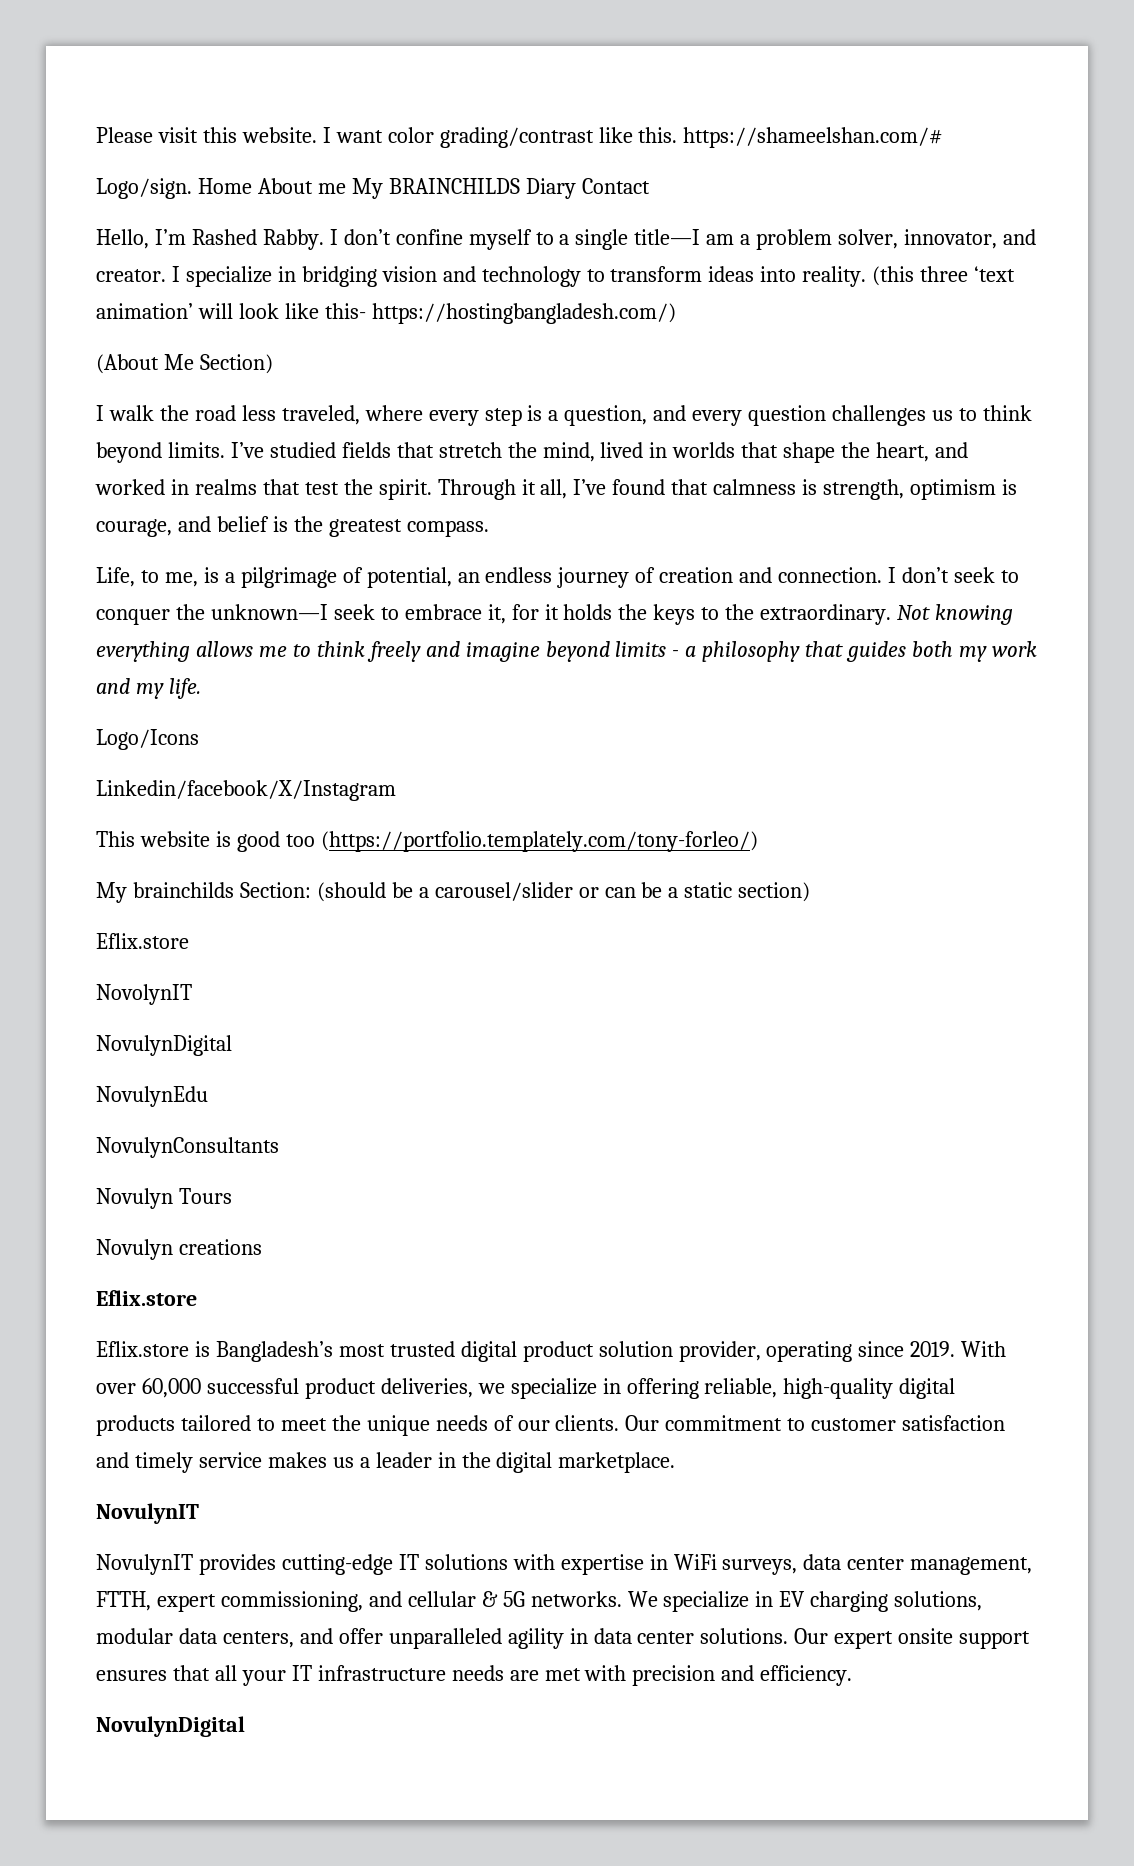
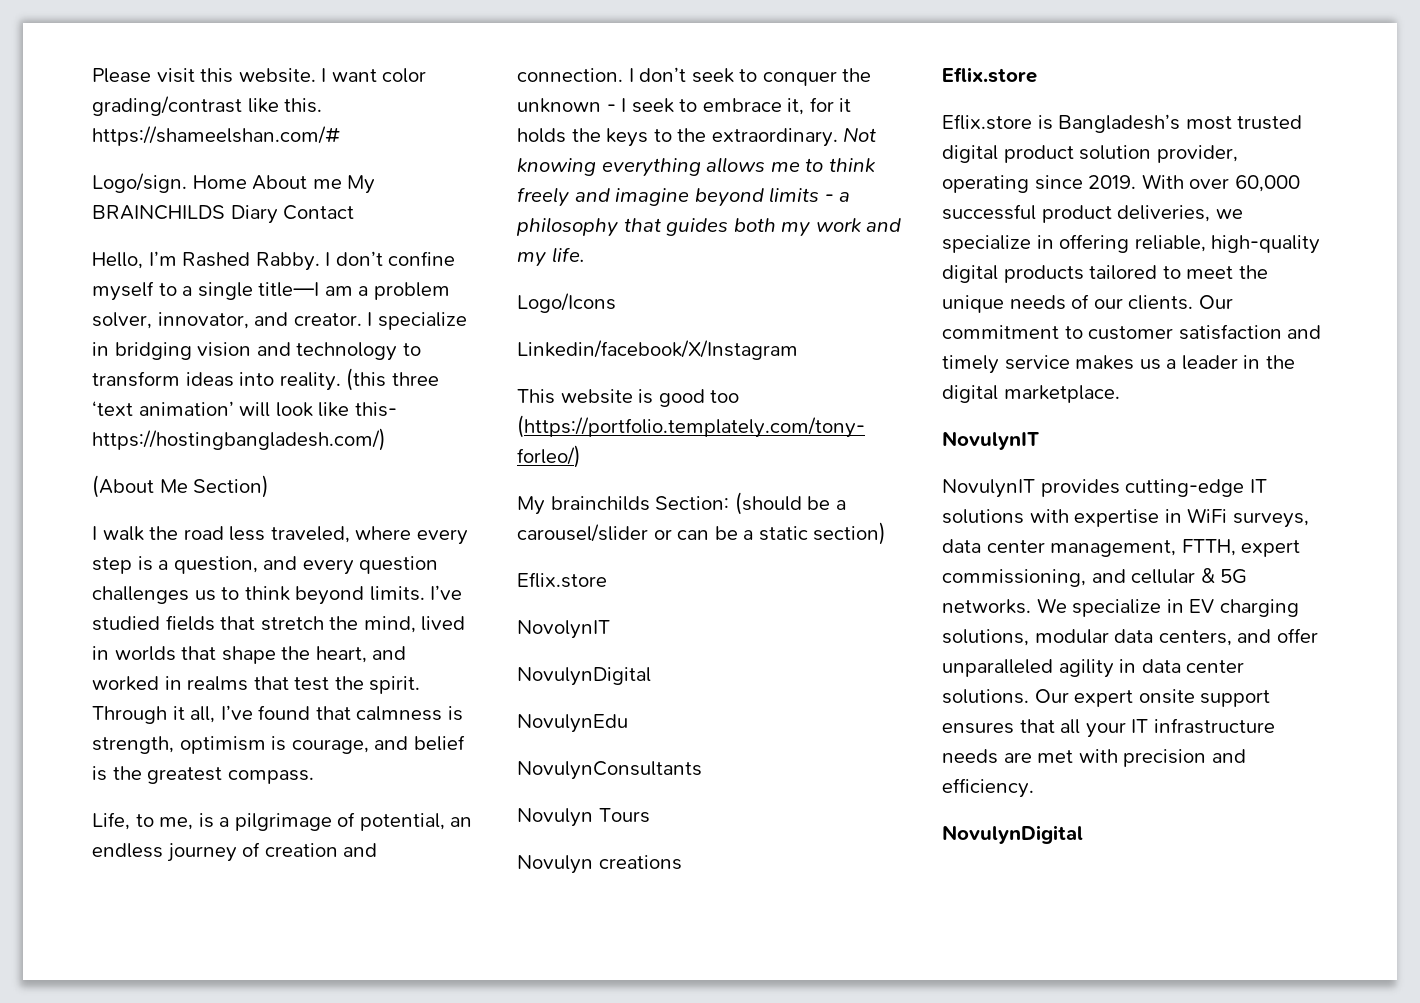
[210,604,328,620] unknown—I -> [517,98,627,113] unknown - I

